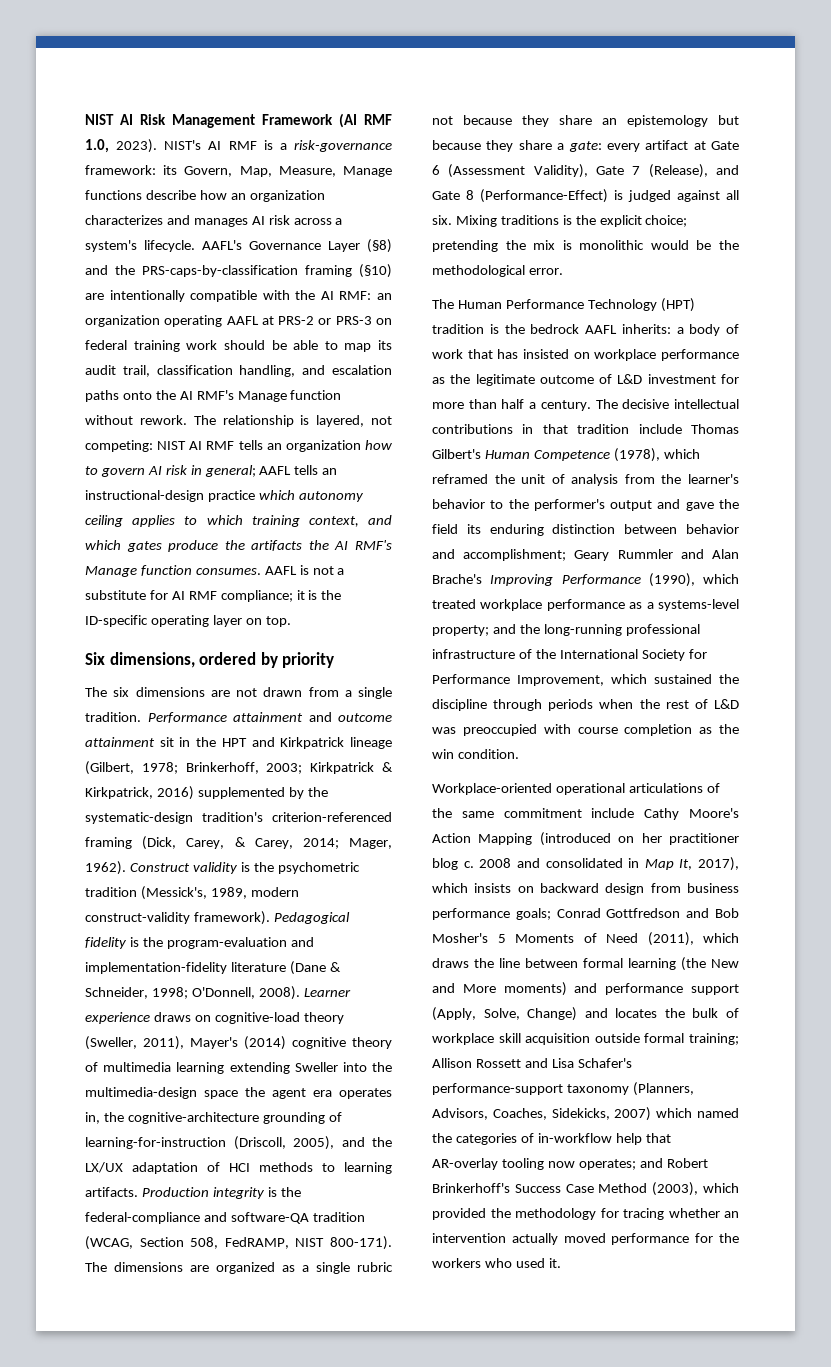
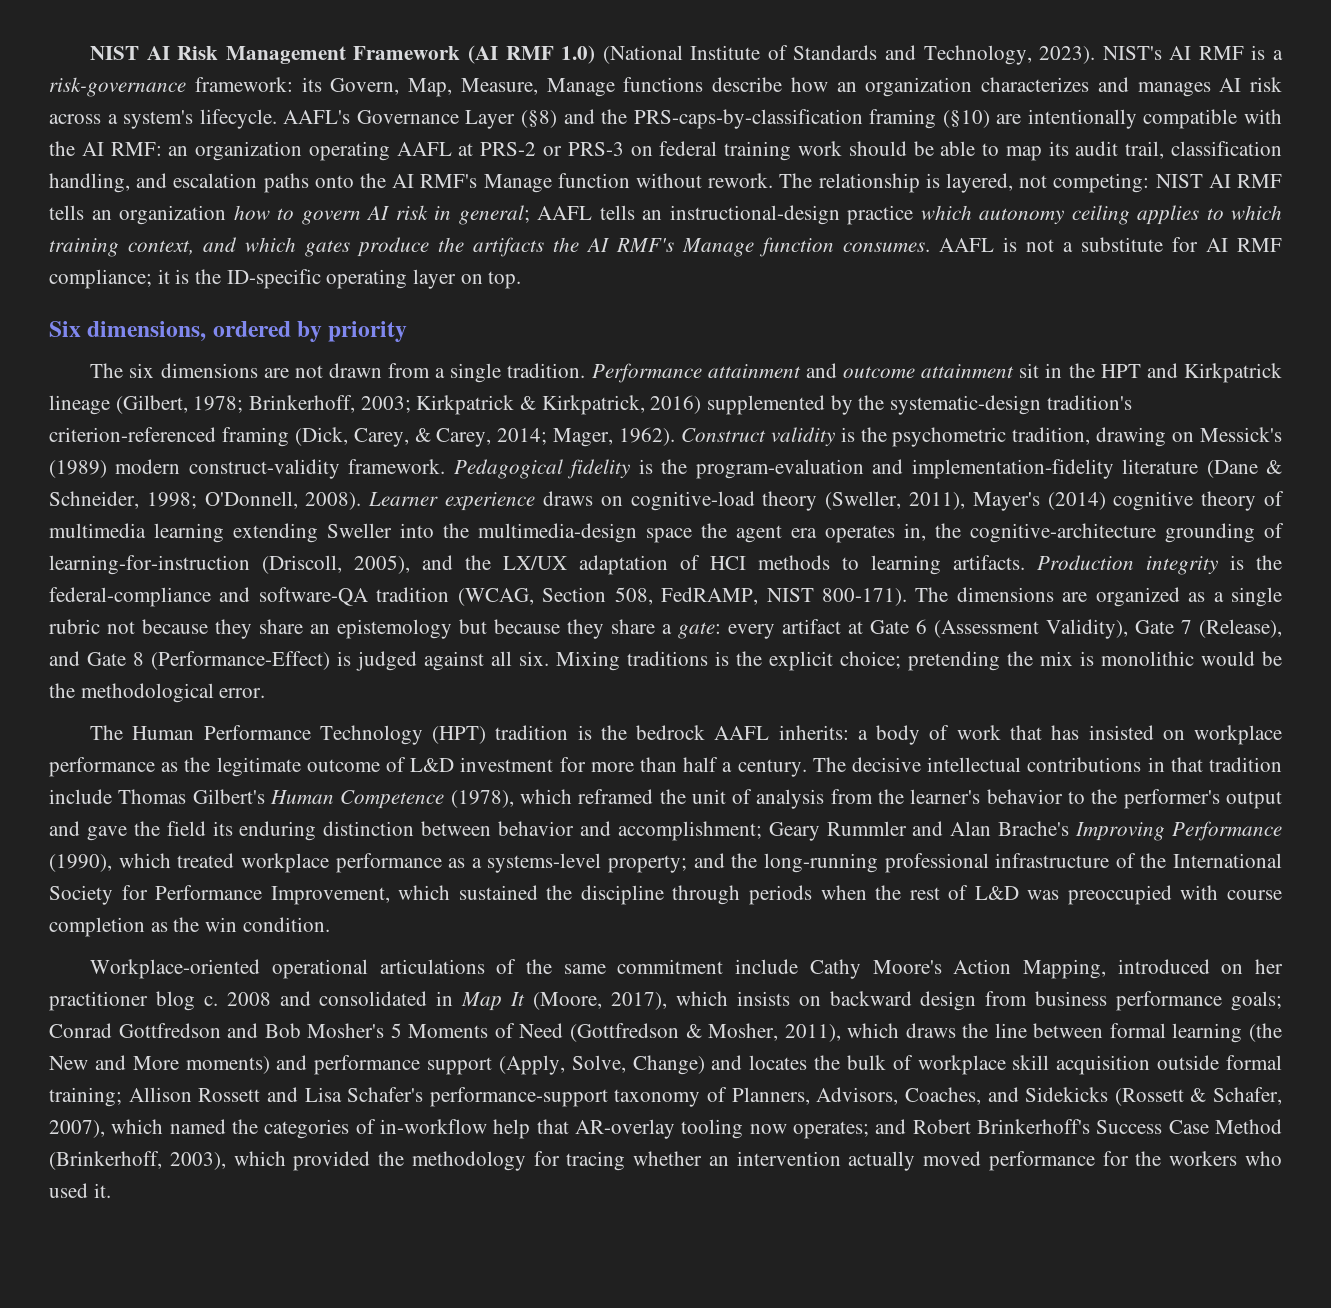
[85,139,109,153] 1.0, -> [561,45,1032,65] 1.0) (National Institute of Standards and Technology,
[85,886,247,900] tradition (Messick's, 1989, -> [1012,427,1283,447] [49,460,107,478] tradition, drawing on Messick's (1989)
[193,911,270,925] framework). -> [348,459,446,474] framework.
[478,832,611,846] Mapping (introduced -> [1022,959,1210,979] Mapping, introduced
[679,859,693,870] It, -> [510,992,603,1010] It (Moore,
[647,932,694,946] (2011), -> [569,1023,841,1042] (Gottfredson & Mosher, 2011),
[632,1082,694,1096] [432,1107,652,1121] (Planners, Advisors, Coaches, Sidekicks, 2007) -> [707,1087,1282,1106] [49,1120,105,1138] of Planners, Advisors, Coaches, and Sidekicks (Rossett & Schafer, 2007),
[652,1182,699,1196] (2003), -> [49,1151,226,1170] (Brinkerhoff, 2003),

